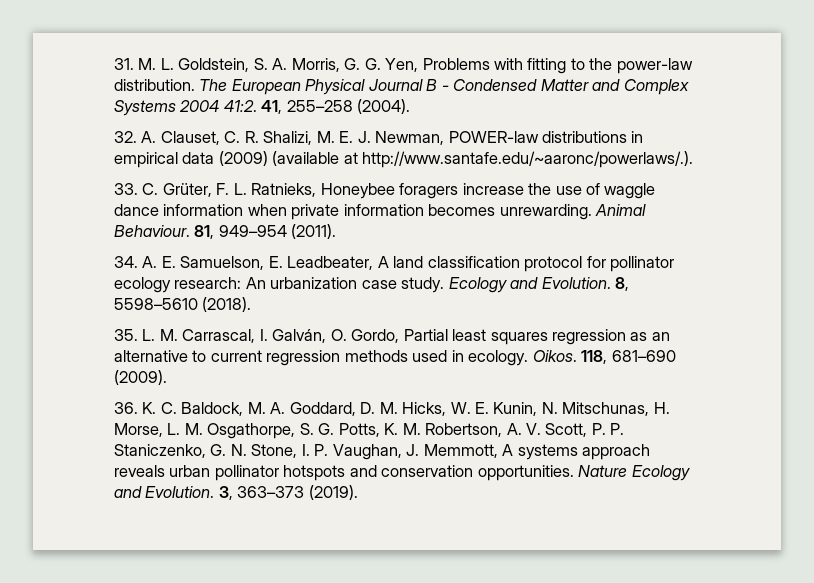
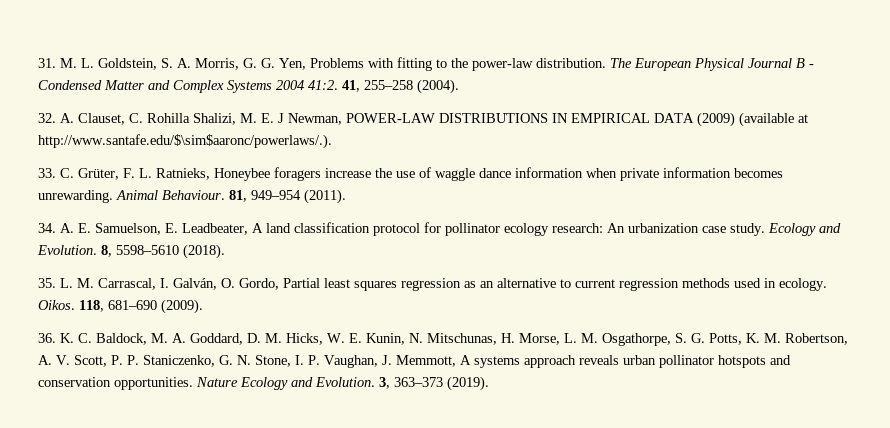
[244,131,259,143] R. -> [147,113,190,123] Rohilla
[357,131,644,145] [114,152,215,168] J. Newman, POWER-law distributions in empirical data -> [278,113,694,125] J Newman, POWER-LAW DISTRIBUTIONS IN EMPIRICAL DATA
[362,151,694,168] http://www.santafe.edu/~aaronc/powerlaws/.). -> [38,134,332,149] http://www.santafe.edu/$\sim$aaronc/powerlaws/.).

